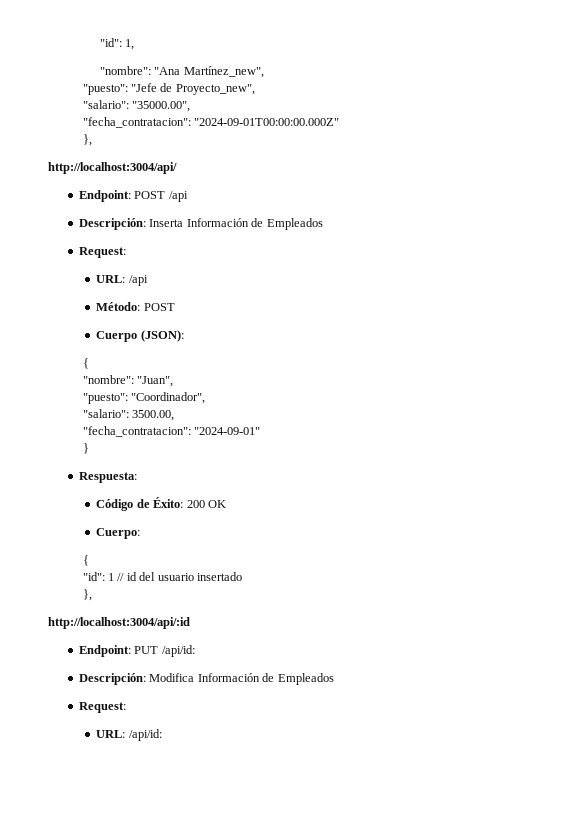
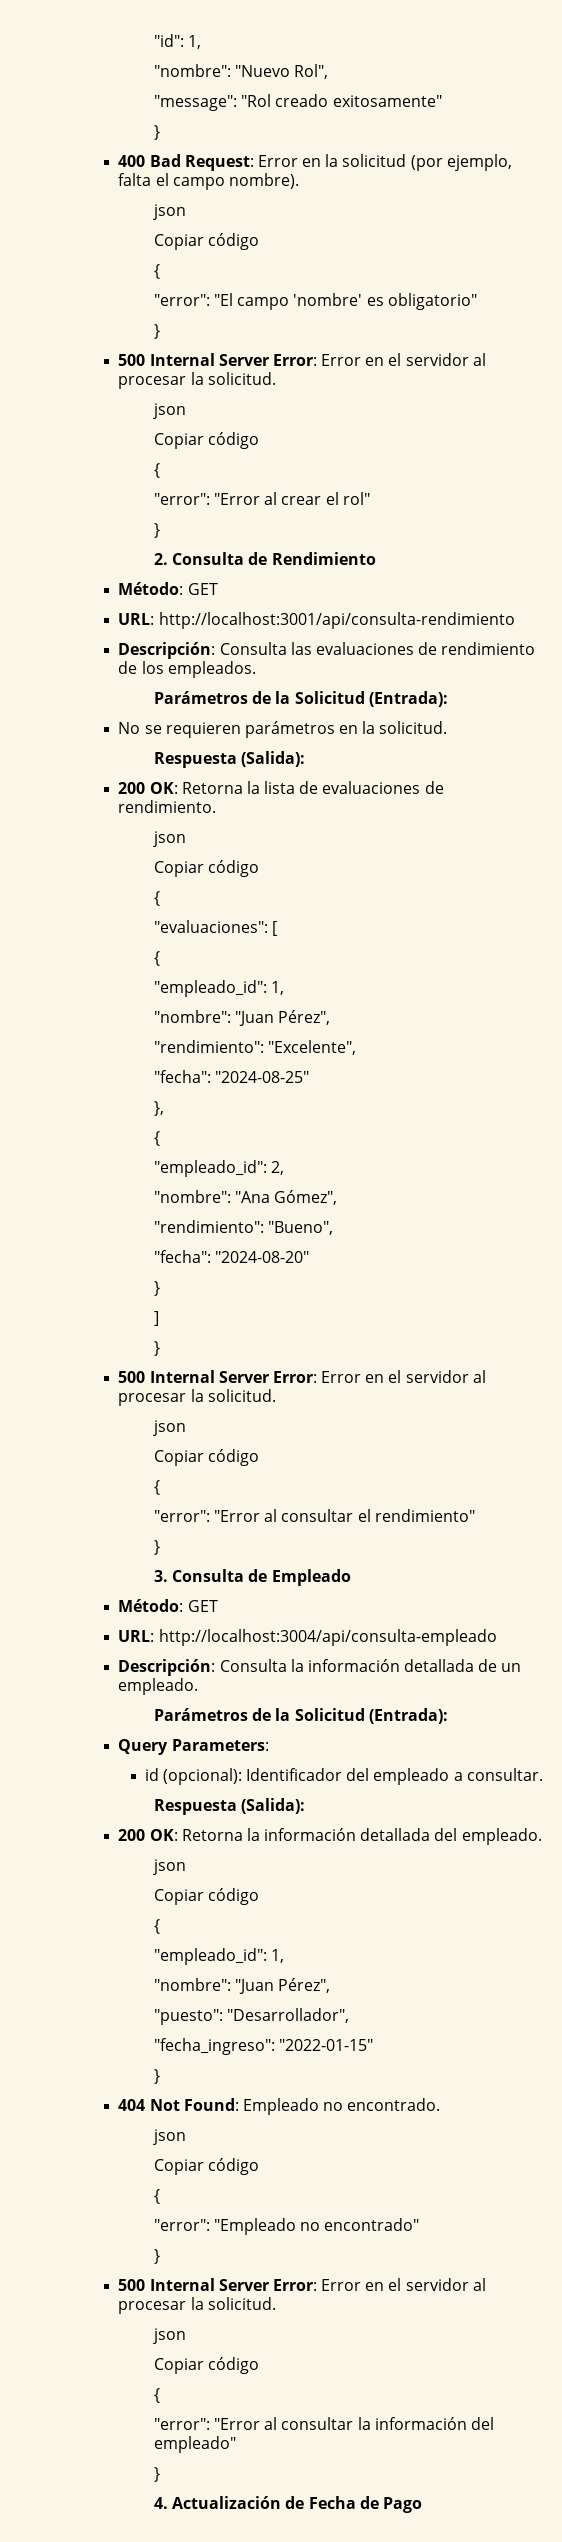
[154,66,264,78] [82,83,255,95] [82,100,191,112] [82,117,340,128] [82,134,92,146] [48,162,177,174] [79,190,188,202] [79,218,323,230] [79,247,127,258] [96,275,148,286] [96,302,175,311] [96,330,184,342] [82,358,89,369] [82,375,174,387] [82,392,206,404] [82,409,175,421] [82,426,261,437] [82,443,89,454] [79,472,138,483] [96,497,226,511] [96,528,141,539] [82,555,89,566] [82,572,242,581] [82,589,92,601] [48,617,190,629] [79,645,195,657] [79,673,334,685] [79,702,127,713] [96,729,162,741] "Ana Martínez_new", // "puesto": "Jefe de Proyecto_new", // "salario": "35000.00", // "fecha_contratacion": "2024-09-01T00:00:00.000Z" // }, // http://localhost:3004/api/ // Endpoint: POST /api // Descripción: Inserta Información de Empleados // Request: // URL: /api // Método: POST // Cuerpo (JSON): // { // "nombre": "Juan", // "puesto": "Coordinador", // "salario": 3500.00, // "fecha_contratacion": "2024-09-01" // } // Respuesta: // Código de Éxito: 200 OK // Cuerpo: // { // "id": 1 // id del usuario insertado // }, // http://localhost:3004/api/:id // Endpoint: PUT /api/id: // Descripción: Modifica Información de Empleados // Request: // URL: /api/id: -> [235,64,329,79] [153,94,442,111] [153,125,160,140] [118,154,512,171] [118,173,299,190] [152,204,186,220] [153,233,260,250] [153,264,160,279] [153,293,477,310] [153,324,160,339] [118,353,486,366] [118,372,276,389] [152,403,186,419] [153,432,260,449] [153,463,160,478] [153,492,370,505] [153,523,160,538] [153,552,376,565] [118,582,218,595] [118,612,515,629] [118,642,536,659] [118,661,256,678] [153,691,448,707] [118,721,448,738] [153,751,306,768] [118,781,444,794] [118,800,217,813] [152,831,186,847] [153,860,260,877] [153,891,160,906] [153,920,278,936] [153,951,160,966] [153,980,285,997] [153,1010,331,1026] [153,1040,357,1055] [153,1070,310,1083] [153,1101,164,1116] [153,1131,160,1146] [153,1160,285,1177] [153,1190,338,1205] [153,1220,334,1235] [153,1250,310,1263] [153,1281,160,1296] [153,1311,159,1326] [153,1341,160,1356] [118,1370,486,1383] [118,1389,276,1406] [152,1420,186,1436] [153,1449,260,1466] [153,1480,160,1495] [153,1509,475,1522] [153,1540,160,1555] [153,1569,351,1586] [118,1599,218,1612] [118,1629,497,1646] [118,1659,522,1676] [118,1678,199,1695] [153,1708,448,1724] [118,1739,269,1755] [144,1768,543,1785] [153,1798,306,1815] [118,1828,542,1845] [152,1859,186,1875] [153,1888,260,1905] [153,1919,160,1934] [153,1948,285,1965] [153,1978,331,1994] [153,2008,350,2025] [153,2038,374,2055] [153,2069,160,2084] [118,2098,441,2115] [152,2129,186,2145] [153,2158,260,2175] [153,2189,160,2204] [153,2218,420,2235] [153,2249,160,2264] [118,2278,486,2291] [118,2297,276,2314] [152,2328,186,2344] [153,2357,260,2374] [153,2388,160,2403] [153,2417,495,2430] [153,2436,236,2453] [153,2467,160,2482] [153,2496,422,2513] "Nuevo Rol", // "message": "Rol creado exitosamente" // } // 400 Bad Request: Error en la solicitud (por ejemplo, falta el campo nombre). // json // Copiar código // { // "error": "El campo 'nombre' es obligatorio" // } // 500 Internal Server Error: Error en el servidor al procesar la solicitud. // json // Copiar código // { // "error": "Error al crear el rol" // } // 2. Consulta de Rendimiento // Método: GET // URL: http://localhost:3001/api/consulta-rendimiento // Descripción: Consulta las evaluaciones de rendimiento de los empleados. // Parámetros de la Solicitud (Entrada): // No se requieren parámetros en la solicitud. // Respuesta (Salida): // 200 OK: Retorna la lista de evaluaciones de rendimiento. // json // Copiar código // { // "evaluaciones": [ // { // "empleado_id": 1, // "nombre": "Juan Pérez", // "rendimiento": "Excelente", // "fecha": "2024-08-25" // }, // { // "empleado_id": 2, // "nombre": "Ana Gómez", // "rendimiento": "Bueno", // "fecha": "2024-08-20" // } // ] // } // 500 Internal Server Error: Error en el servidor al procesar la solicitud. // json // Copiar código // { // "error": "Error al consultar el rendimiento" // } // 3. Consulta de Empleado // Método: GET // URL: http://localhost:3004/api/consulta-empleado // Descripción: Consulta la información detallada de un empleado. // Parámetros de la Solicitud (Entrada): // Query Parameters: // id (opcional): Identificador del empleado a consultar. // Respuesta (Salida): // 200 OK: Retorna la información detallada del empleado. // json // Copiar código // { // "empleado_id": 1, // "nombre": "Juan Pérez", // "puesto": "Desarrollador", // "fecha_ingreso": "2022-01-15" // } // 404 Not Found: Empleado no encontrado. // json // Copiar código // { // "error": "Empleado no encontrado" // } // 500 Internal Server Error: Error en el servidor al procesar la solicitud. // json // Copiar código // { // "error": "Error al consultar la información del empleado" // } // 4. Actualización de Fecha de Pago

